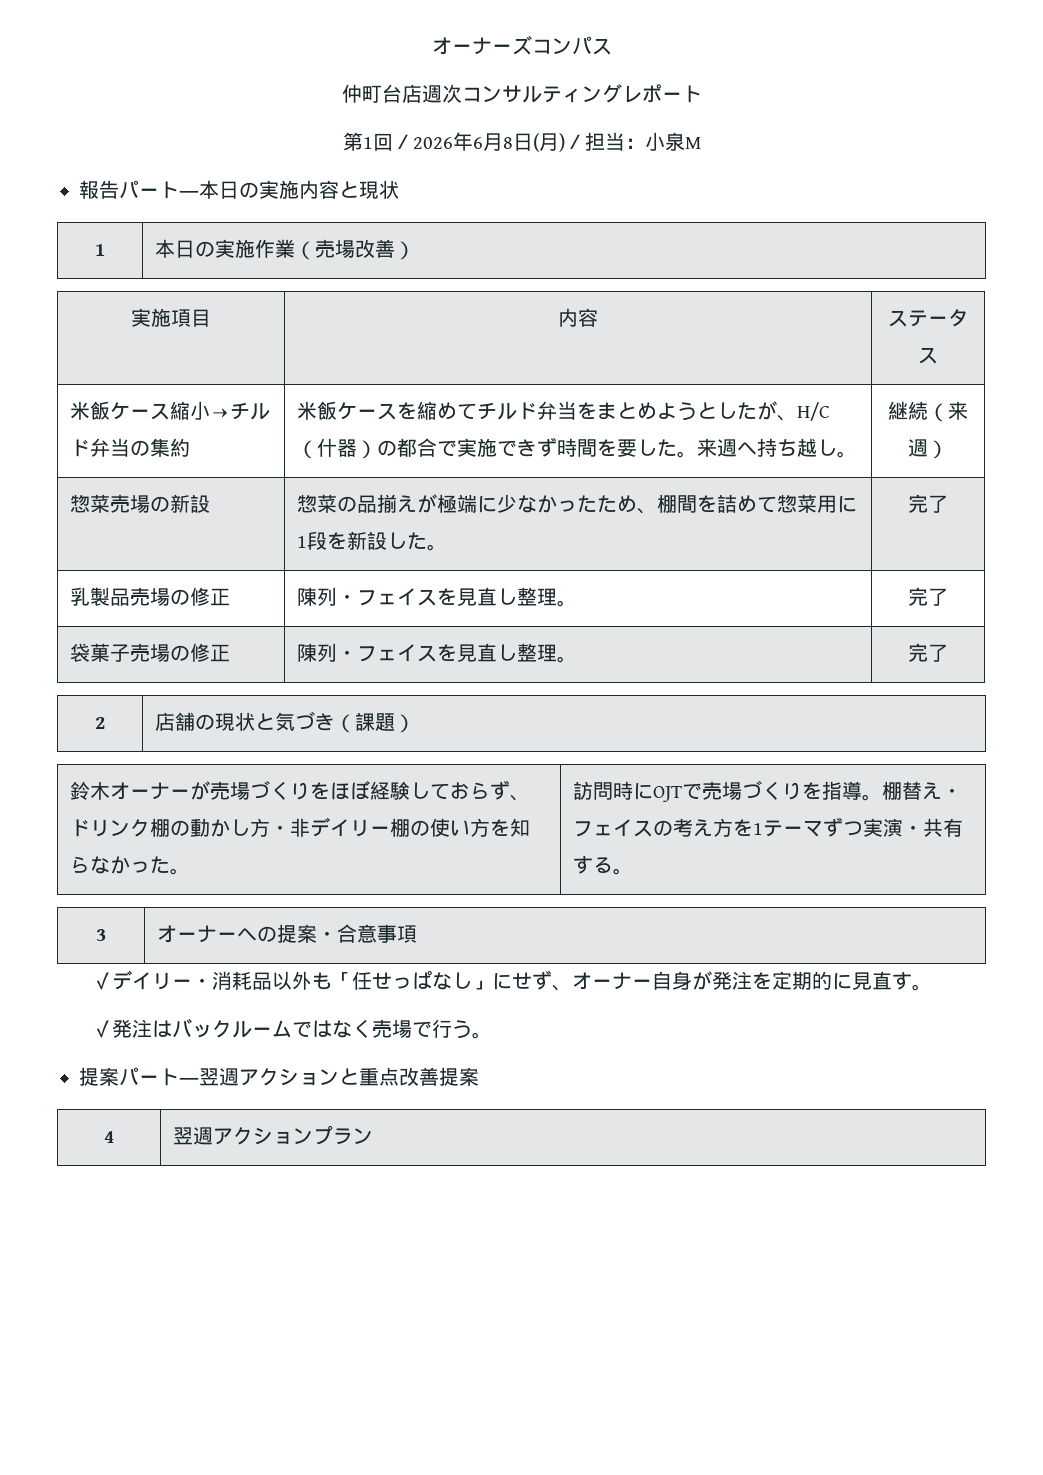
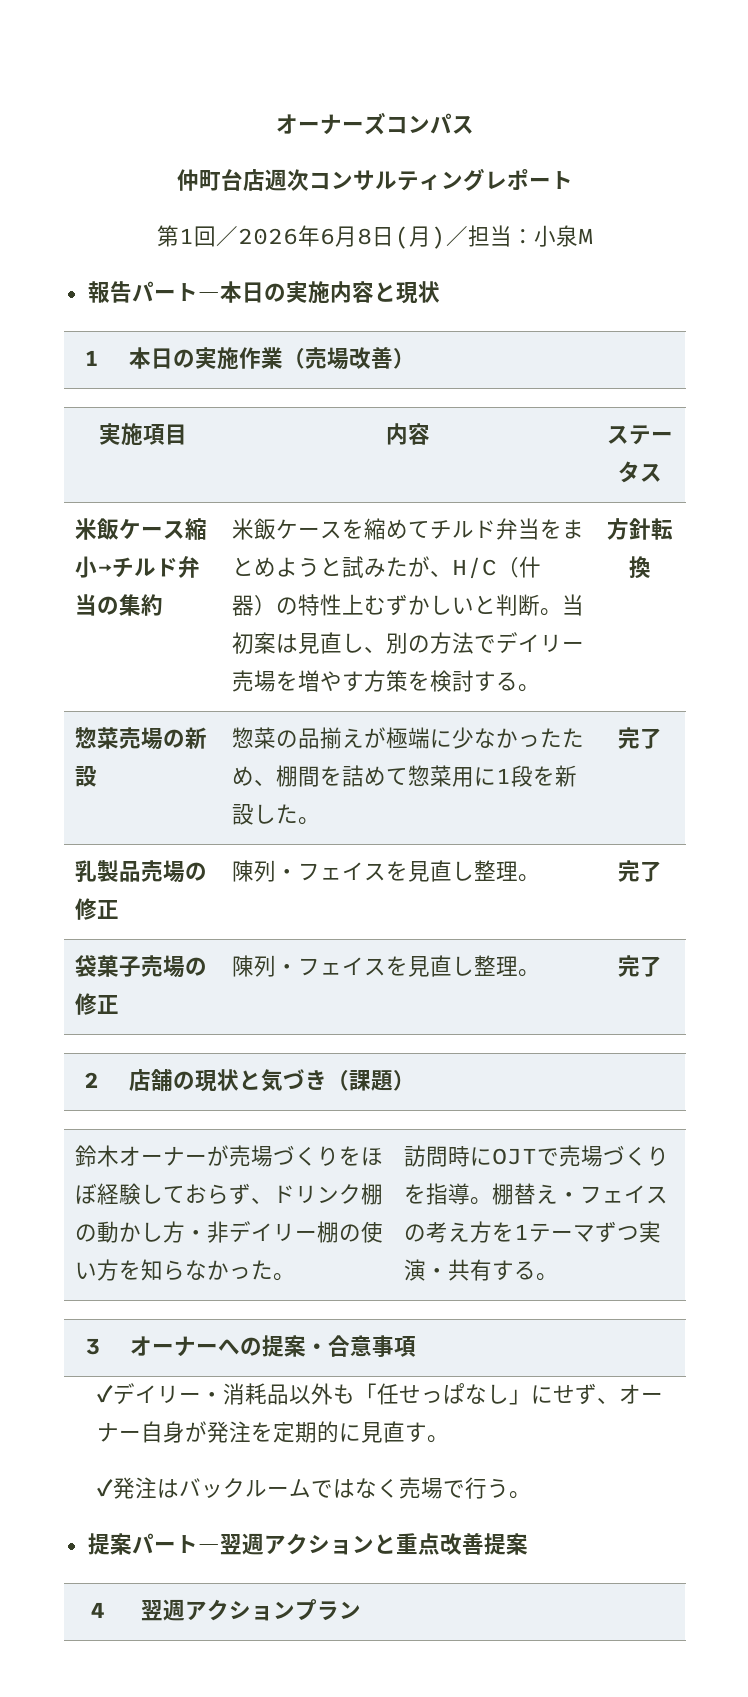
[716,402,737,419] し -> [341,556,386,579] 試み
[396,437,857,458] [888,401,968,422] [908,439,948,459] 都合で実施できず時間を要した。来週へ持ち越し。 | 継続（来週） -> [297,594,584,616] [231,632,584,654] [231,670,540,692] [607,518,673,540] [629,556,651,579] 特性上むずかしいと判断。当初案は見直し、別の方法でデイリー売場を増やす方策を検討する。 | 方針転換

